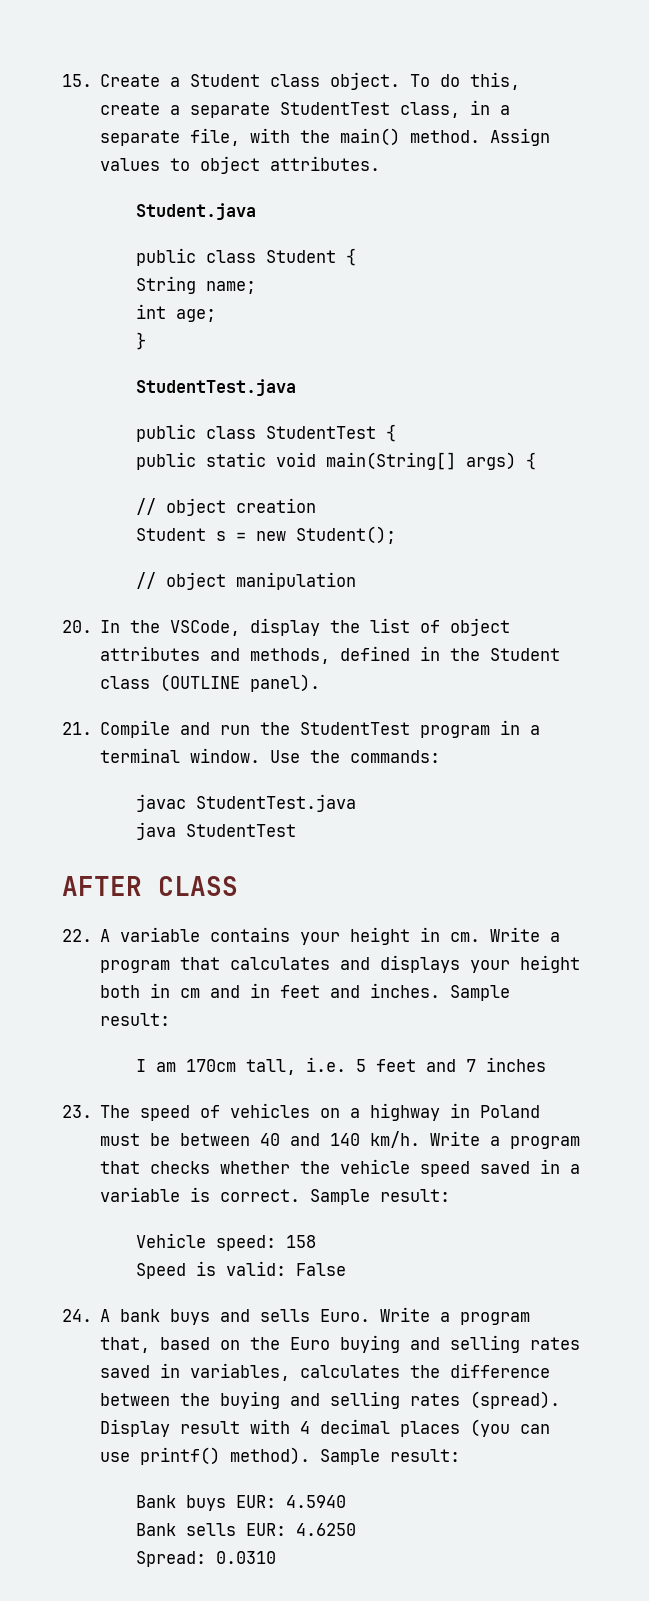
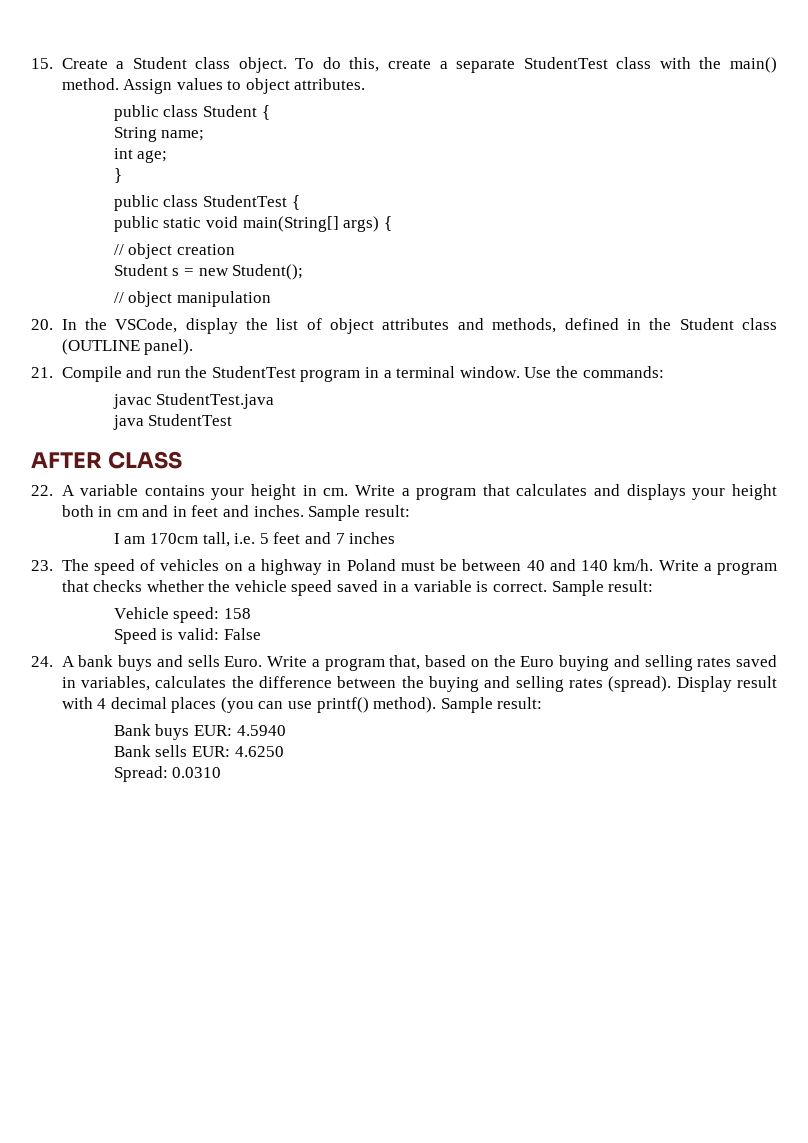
[400,100,511,118] [100,128,241,146] class, in a separate file, -> [616,57,652,69] class
[136,203,257,220] // Student.java -> (366, 84) none
[136,379,297,396] // StudentTest.java -> (122, 175) none

